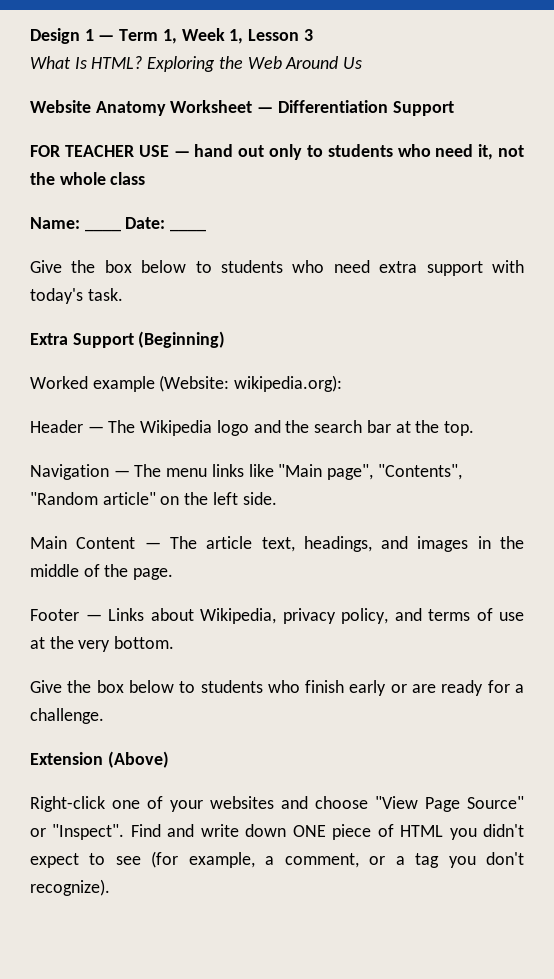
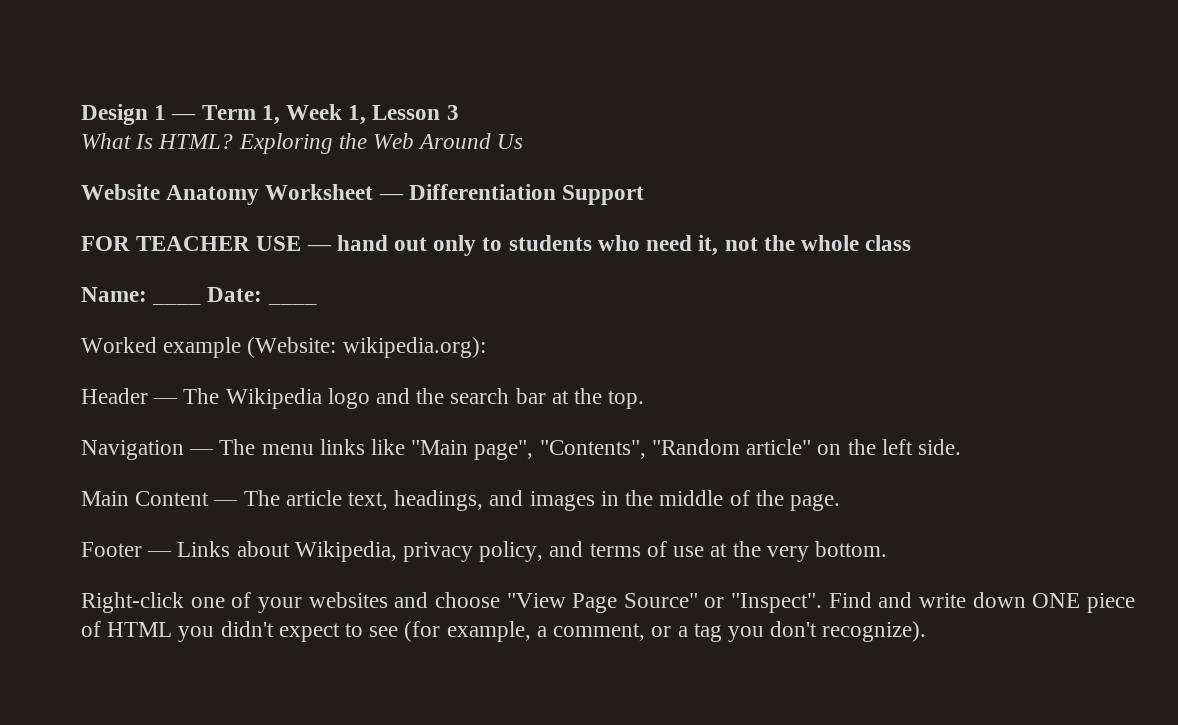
[30,260,524,276] [30,288,123,304] [30,331,226,348] // Give the box below to students who need extra support with today's task. // Extra Support (Beginning) -> (317, 303) none
[30,680,525,696] [30,708,104,724] [30,751,169,768] // Give the box below to students who finish early or are ready for a challenge. // Extension (Above) -> (887, 549) none

